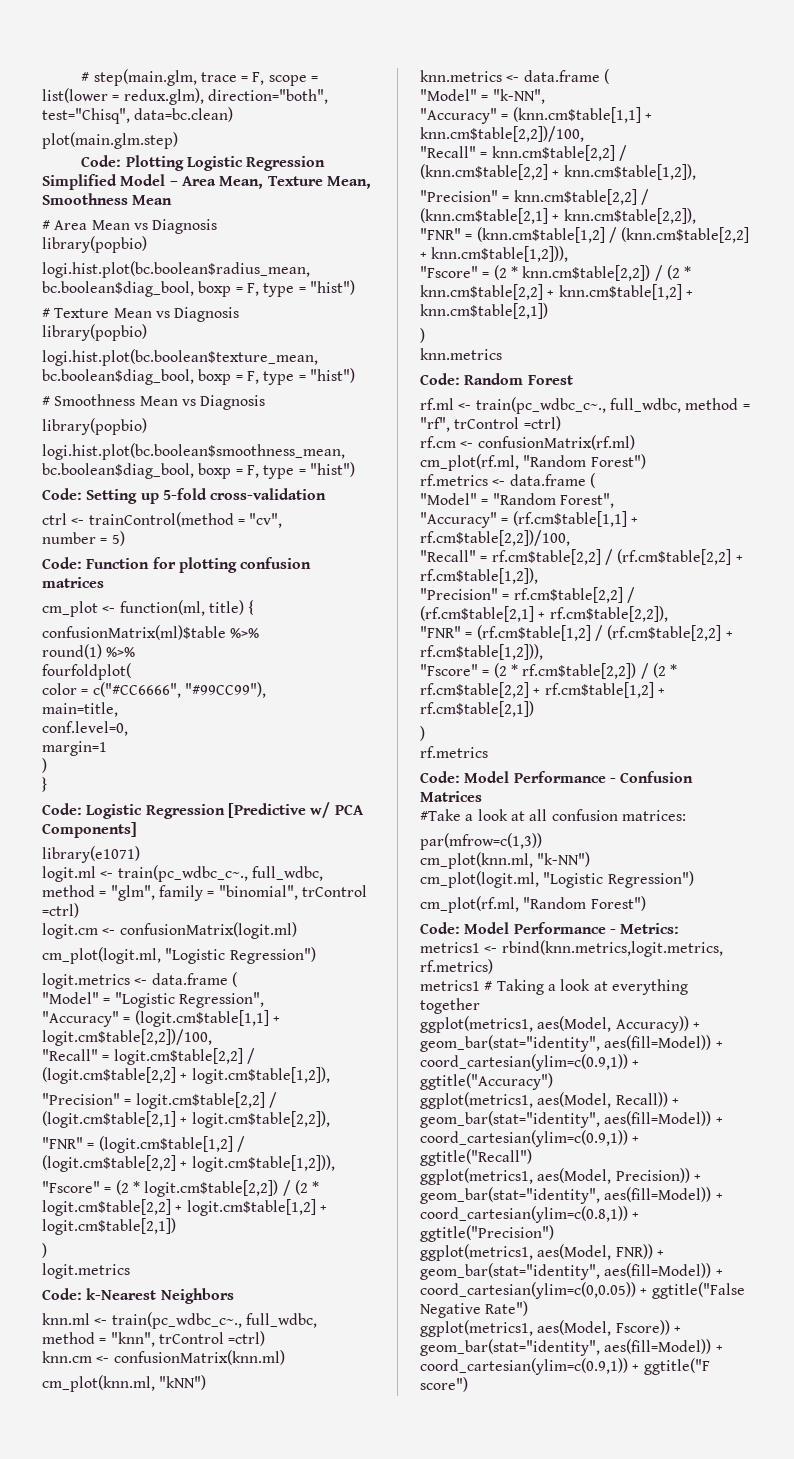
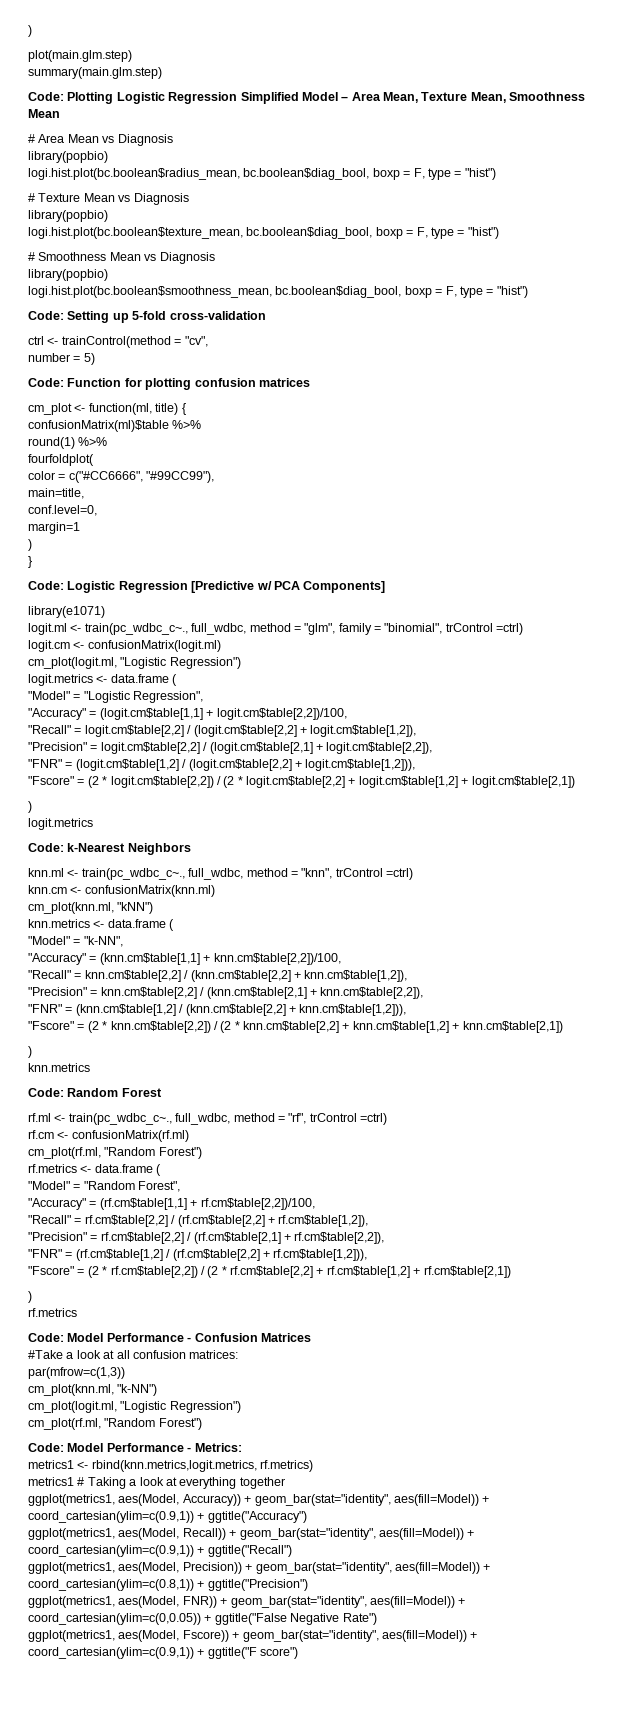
[81,69,319,86] [42,88,328,105] [42,107,234,124] # step(main.glm, trace = F, scope = list(lower = redux.glm), direction="both", test="Chisq", data=bc.clean) -> [28,25,32,37] )
(178, 140) none -> [28,67,162,79] // summary(main.glm.step)

